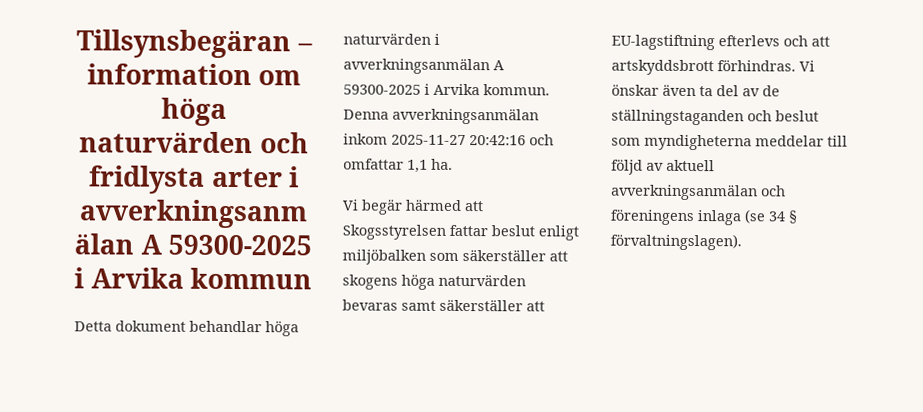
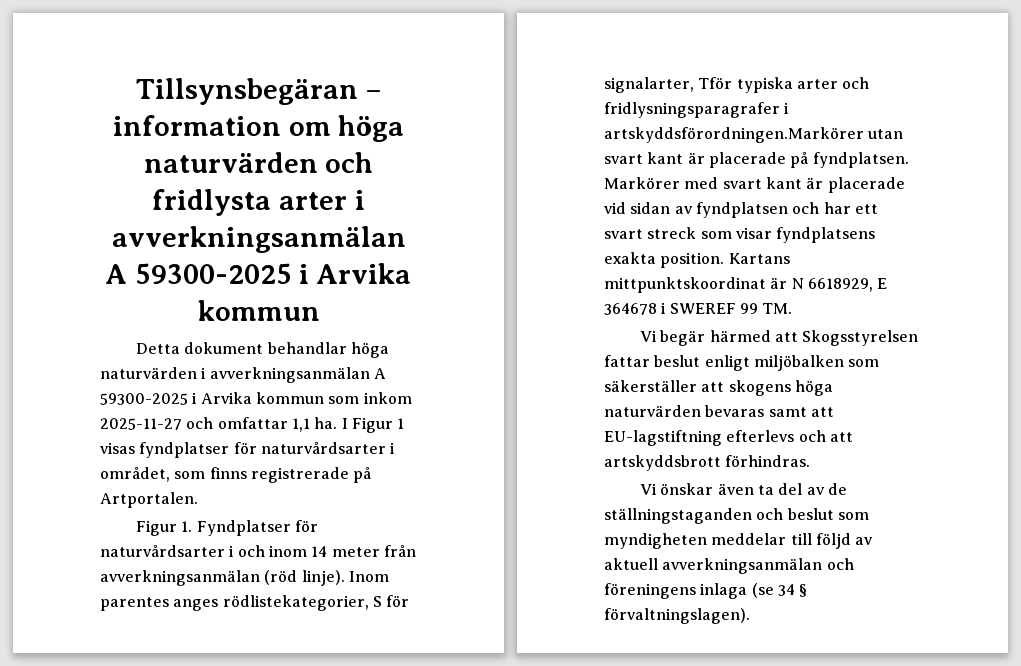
[483,84,550,96] [343,108,539,125] kommun. Denna avverkningsanmälan -> [255,392,360,404] kommun som
[469,135,526,146] 20:42:16 -> (182, 424) none
(453, 164) none -> [341,417,405,433] [100,442,396,458] [100,467,372,483] [100,492,198,508] [135,520,318,536] [100,545,416,557] [100,570,389,586] [100,595,410,611] [604,77,870,93] [604,102,790,118] [604,127,904,143] [604,152,909,168] [604,177,905,193] [604,202,878,218] [604,227,876,243] [604,252,790,268] [604,277,888,293] [604,302,793,315] I Figur 1 visas fyndplatser för naturvårdsarter i området, som finns registrerade på Artportalen. // Figur 1. Fyndplatser för naturvårdsarter i och inom 14 meter från avverkningsanmälan (röd linje). Inom parentes anges rödlistekategorier, S för signalarter, Tför typiska arter och fridlysningsparagrafer i artskyddsförordningen.Markörer utan svart kant är placerade på fyndplatsen. Markörer med svart kant är placerade vid sidan av fyndplatsen och har ett svart streck som visar fyndplatsens exakta position. Kartans mittpunktskoordinat är N 6618929, E 364678 i SWEREF 99 TM.
[439,299,523,312] säkerställer -> (807, 412) none
(796, 66) none -> (811, 461) //
[644,134,752,151] myndigheterna -> [604,533,707,549] myndigheten

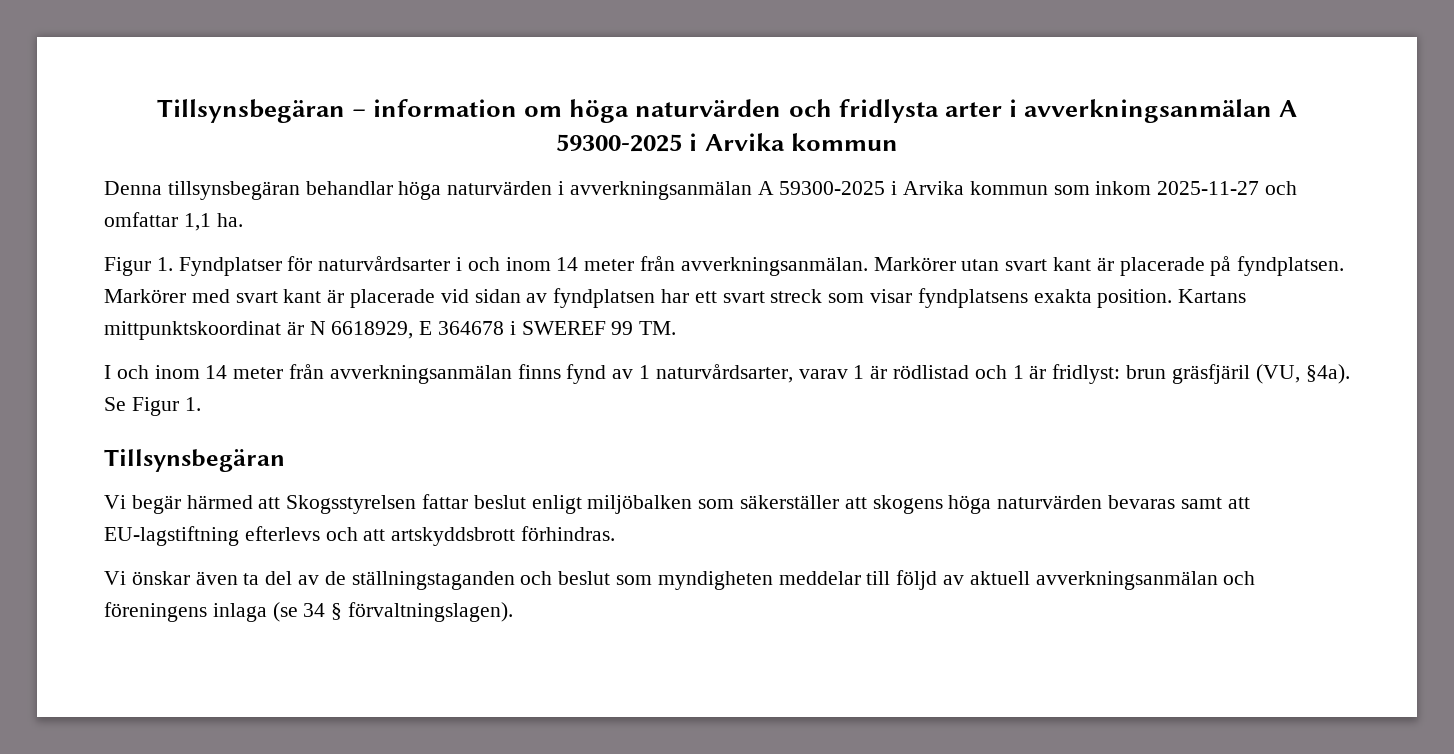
[135,342,264,354] Detta dokument -> [104,181,300,200] Denna tillsynsbegäran
[341,417,405,433] [100,442,396,458] [100,467,372,483] [100,492,198,508] I Figur 1 visas fyndplatser för naturvårdsarter i området, som finns registrerade på Artportalen. -> (243, 220) none
[100,570,389,586] [100,595,410,611] [604,77,870,93] [604,102,790,118] [604,127,864,143] avverkningsanmälan (röd linje). Inom parentes anges rödlistekategorier, S för signalarter, Tför typiska arter och fridlysningsparagrafer i artskyddsförordningen.Markörer -> [680,257,956,276] avverkningsanmälan. Markörer
[792,202,820,214] och -> (656, 298) none
(793, 308) none -> [104,364,1350,384] [104,397,201,416] [104,449,285,472] // I och inom 14 meter från avverkningsanmälan finns fynd av 1 naturvårdsarter, varav 1 är rödlistad och 1 är fridlyst: brun gräsfjäril (VU, §4a). Se Figur 1. // Tillsynsbegäran

